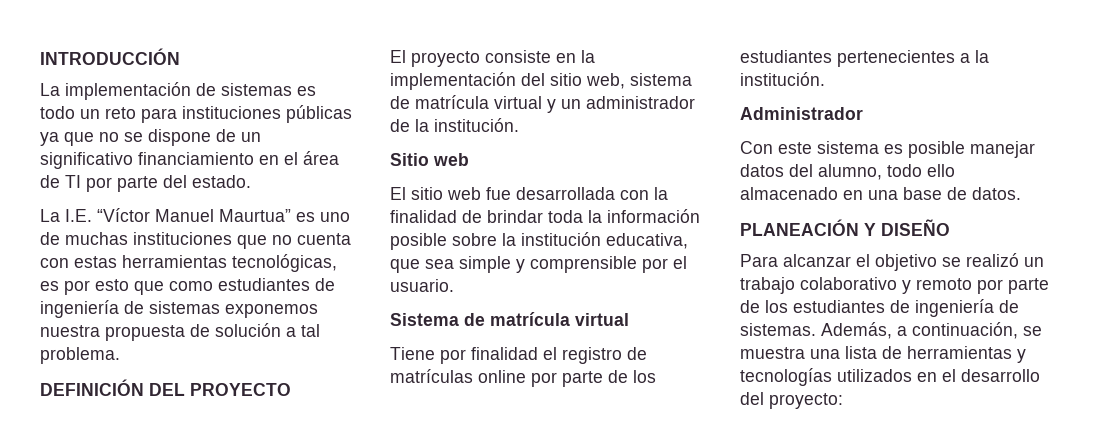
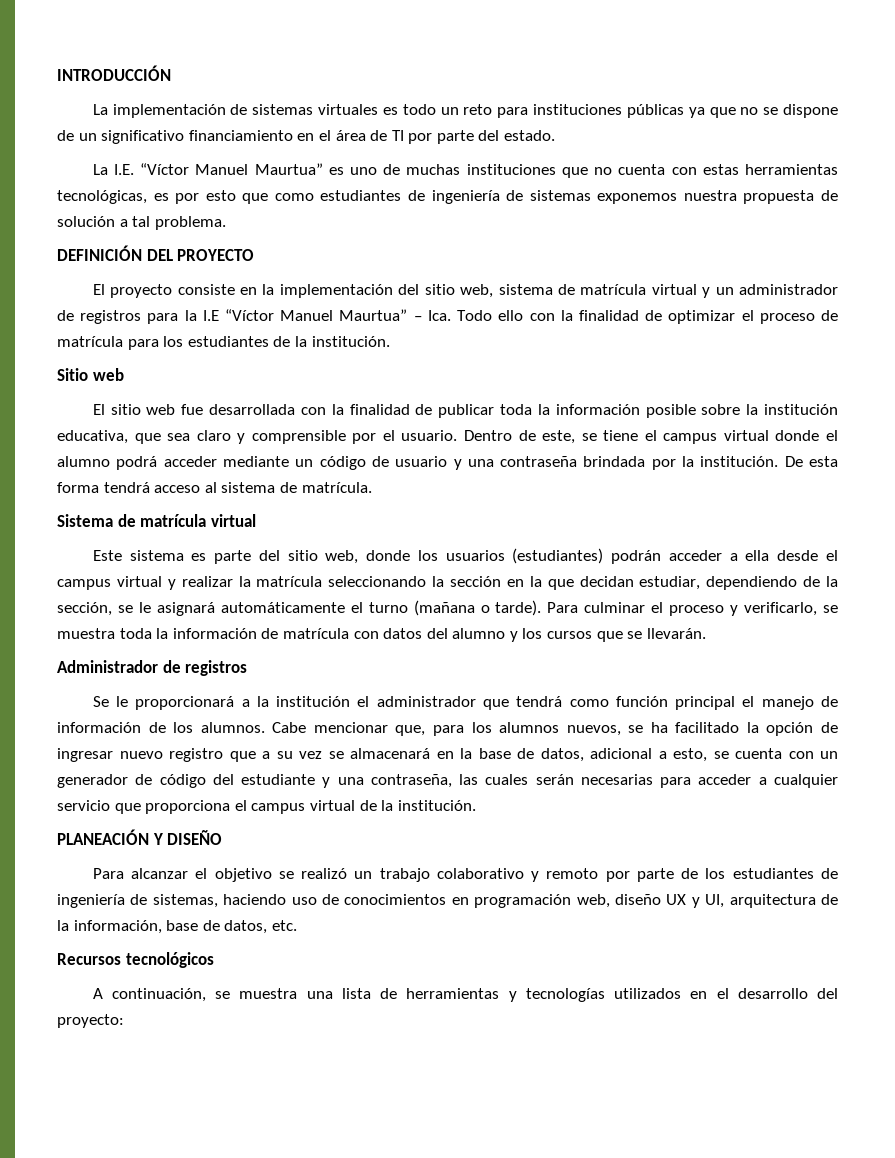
(292, 89) none -> [318,104,379,115] virtuales
(410, 125) none -> [80,309,839,324] [57,336,291,350] registros para la I.E “Víctor Manuel Maurtua” – Ica. Todo ello con la finalidad de optimizar el proceso de matrícula para los estudiantes de
[487,210,543,223] brindar -> [438,404,495,418] publicar
[459,256,511,273] simple -> [196,430,231,441] claro
[390,312,629,326] [390,347,647,364] [390,369,656,387] [740,50,989,67] [740,72,825,86] [740,107,863,120] [740,141,1035,158] [740,164,955,180] [740,187,1021,200] // Sistema de matrícula virtual // Tiene por finalidad el registro de matrículas online por parte de los estudiantes pertenecientes a la institución. // Administrador // Con este sistema es posible manejar datos del alumno, todo ello almacenado en una base de datos. -> [463,430,838,444] [57,456,838,470] [57,482,372,493] [57,514,256,527] [92,548,838,564] [57,576,838,590] [57,600,838,616] [57,628,706,642] [57,660,248,676] [92,696,838,710] [57,722,838,736] [57,748,838,762] [57,774,838,788] [57,800,476,814] Dentro de este, se tiene el campus virtual donde el alumno podrá acceder mediante un código de usuario y una contraseña brindada por la institución. De esta forma tendrá acceso al sistema de matrícula. // Sistema de matrícula virtual // Este sistema es parte del sitio web, donde los usuarios (estudiantes) podrán acceder a ella desde el campus virtual y realizar la matrícula seleccionando la sección en la que decidan estudiar, dependiendo de la sección, se le asignará automáticamente el turno (mañana o tarde). Para culminar el proceso y verificarlo, se muestra toda la información de matrícula con datos del alumno y los cursos que se llevarán. // Administrador de registros // Se le proporcionará a la institución el administrador que tendrá como función principal el manejo de información de los alumnos. Cabe mencionar que, para los alumnos nuevos, se ha facilitado la opción de ingresar nuevo registro que a su vez se almacenará en la base de datos, adicional a esto, se cuenta con un generador de código del estudiante y una contraseña, las cuales serán necesarias para acceder a cualquier servicio que proporciona el campus virtual de la institución.
[740,322,907,339] sistemas. Además, a -> [152,894,838,908] [57,920,297,934] [57,952,214,968] [92,988,103,999] sistemas, haciendo uso de conocimientos en programación web, diseño UX y UI, arquitectura de la información, base de datos, etc. // Recursos tecnológicos // A

